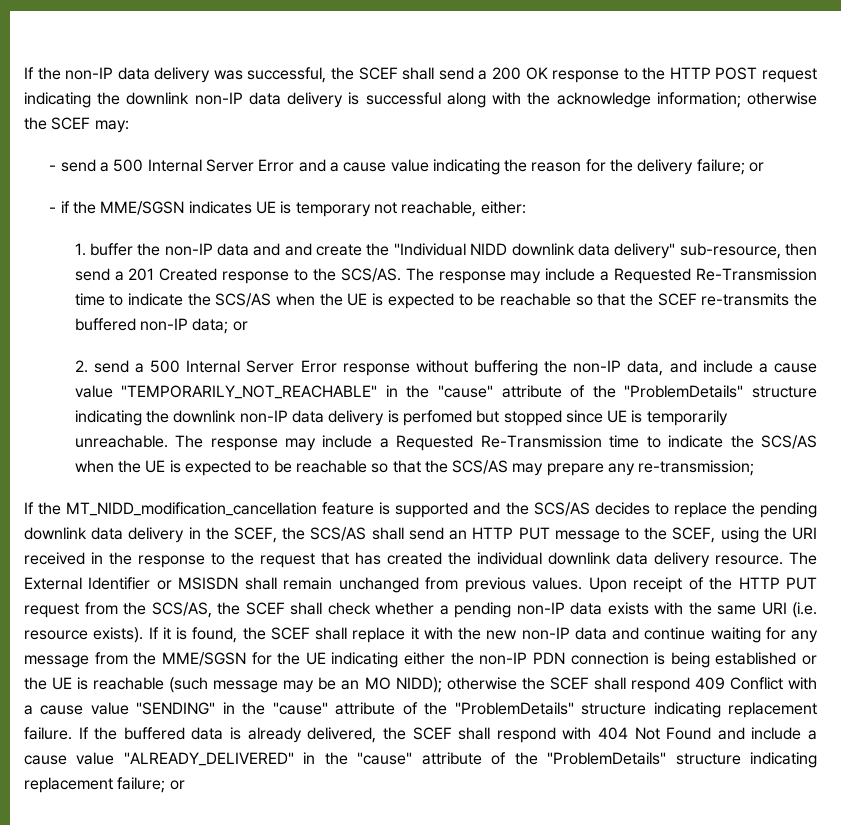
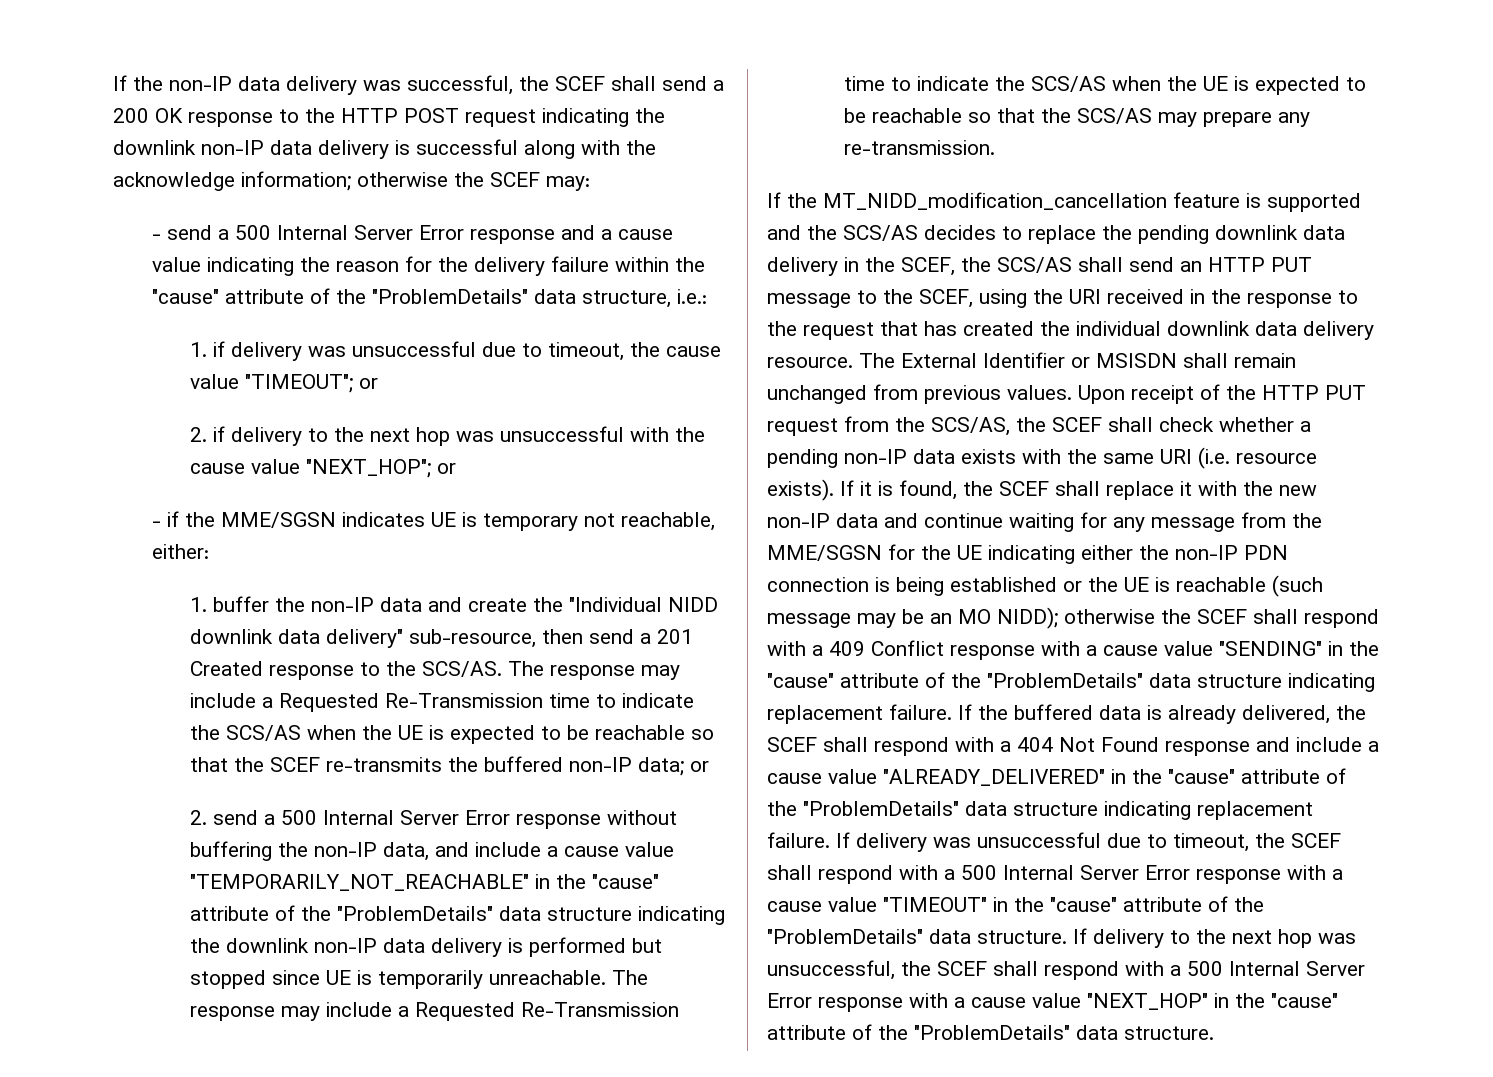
(295, 165) none -> [469,229,555,244] response
[696,159,745,175] failure; -> [550,256,705,272] [151,288,707,308] [190,341,722,361] [190,374,379,393] [190,426,706,446] [190,459,432,478] failure within the "cause" attribute of the "ProblemDetails" data structure, i.e.: // 1. if delivery was unsuccessful due to timeout, the cause value "TIMEOUT"; or // 2. if delivery to the next hop was unsuccessful with the cause value "NEXT_HOP";
[284,243,312,256] and -> (463, 604) none
(744, 391) none -> [499,906,542,921] data
[402,410,472,426] perfomed -> [529,937,627,957] performed
[638,460,755,476] re-transmission; -> [844,140,996,155] re-transmission.
(690, 685) none -> [767,641,823,656] with a
(783, 683) none -> [950,645,1035,660] response
(574, 708) none -> [1149,673,1191,688] data
(592, 733) none -> [1000,741,1011,752] a
(712, 733) none -> [1165,741,1250,756] response
[675,752,817,768] [24,777,185,793] structure indicating replacement failure; or -> [965,801,1313,820] [767,832,1341,852] [767,865,1343,884] [767,896,1264,912] [767,928,1356,948] [767,960,1365,980] [767,993,1338,1012] [767,1024,1214,1040] data structure indicating replacement failure. If delivery was unsuccessful due to timeout, the SCEF shall respond with a 500 Internal Server Error response with a cause value "TIMEOUT" in the "cause" attribute of the "ProblemDetails" data structure. If delivery to the next hop was unsuccessful, the SCEF shall respond with a 500 Internal Server Error response with a cause value "NEXT_HOP" in the "cause" attribute of the "ProblemDetails" data structure.

